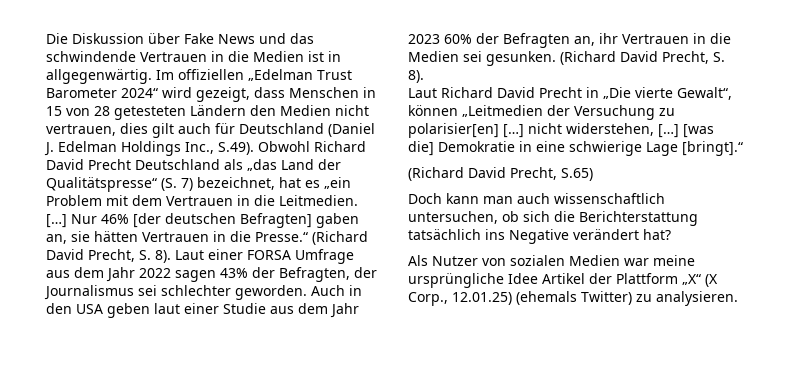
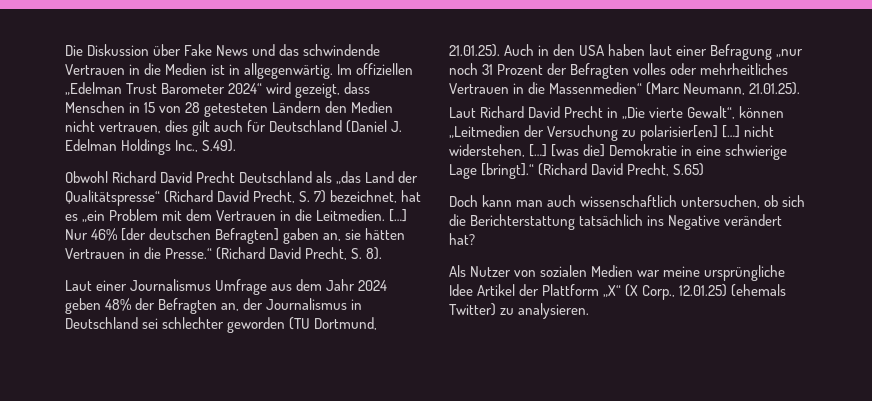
(254, 148) none -> (237, 145) //
[161,178,177,191] (S. -> [164,190,311,203] (Richard David Precht, S.
(171, 256) none -> (383, 253) //
[247,250,291,260] FORSA -> [130,279,212,291] Journalismus
[139,267,377,282] [44,285,307,300] 2022 sagen 43% der Befragten, der Journalismus sei schlechter geworden. -> [358,280,388,291] [65,298,363,314] [65,317,378,333] [449,44,500,57] 2024 geben 48% der Befragten an, der Journalismus in Deutschland sei schlechter geworden (TU Dortmund, 21.01.25).
[107,303,150,318] geben -> [608,44,646,56] haben
[223,303,359,318] [408,33,731,48] [408,51,725,66] [408,70,424,83] Studie aus dem Jahr 2023 60% der Befragten an, ihr Vertrauen in die Medien sei gesunken. (Richard David Precht, S. 8). -> [710,44,804,60] [449,63,789,79] [449,82,801,95] Befragung „nur noch 31 Prozent der Befragten volles oder mehrheitliches Vertrauen in die Massenmedien“ (Marc Neumann, 21.01.25).
(743, 148) // -> (535, 171) none

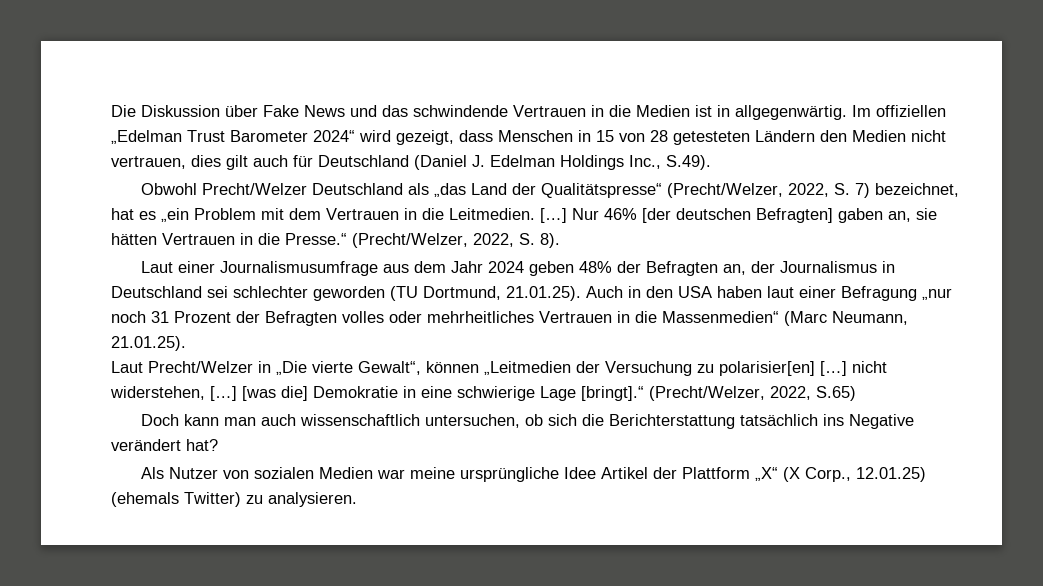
[112,171,236,183] Richard David Precht -> [202,183,308,195] Precht/Welzer
[164,190,296,203] (Richard David Precht, -> [667,183,830,198] (Precht/Welzer, 2022,
[216,247,348,260] (Richard David Precht, -> [352,233,514,248] (Precht/Welzer, 2022,
[130,279,268,295] Journalismus Umfrage -> [220,261,379,276] Journalismusumfrage
[480,106,604,118] Richard David Precht -> [148,361,253,373] Precht/Welzer
[538,163,670,176] (Richard David Precht, -> [649,386,811,401] (Precht/Welzer, 2022,

